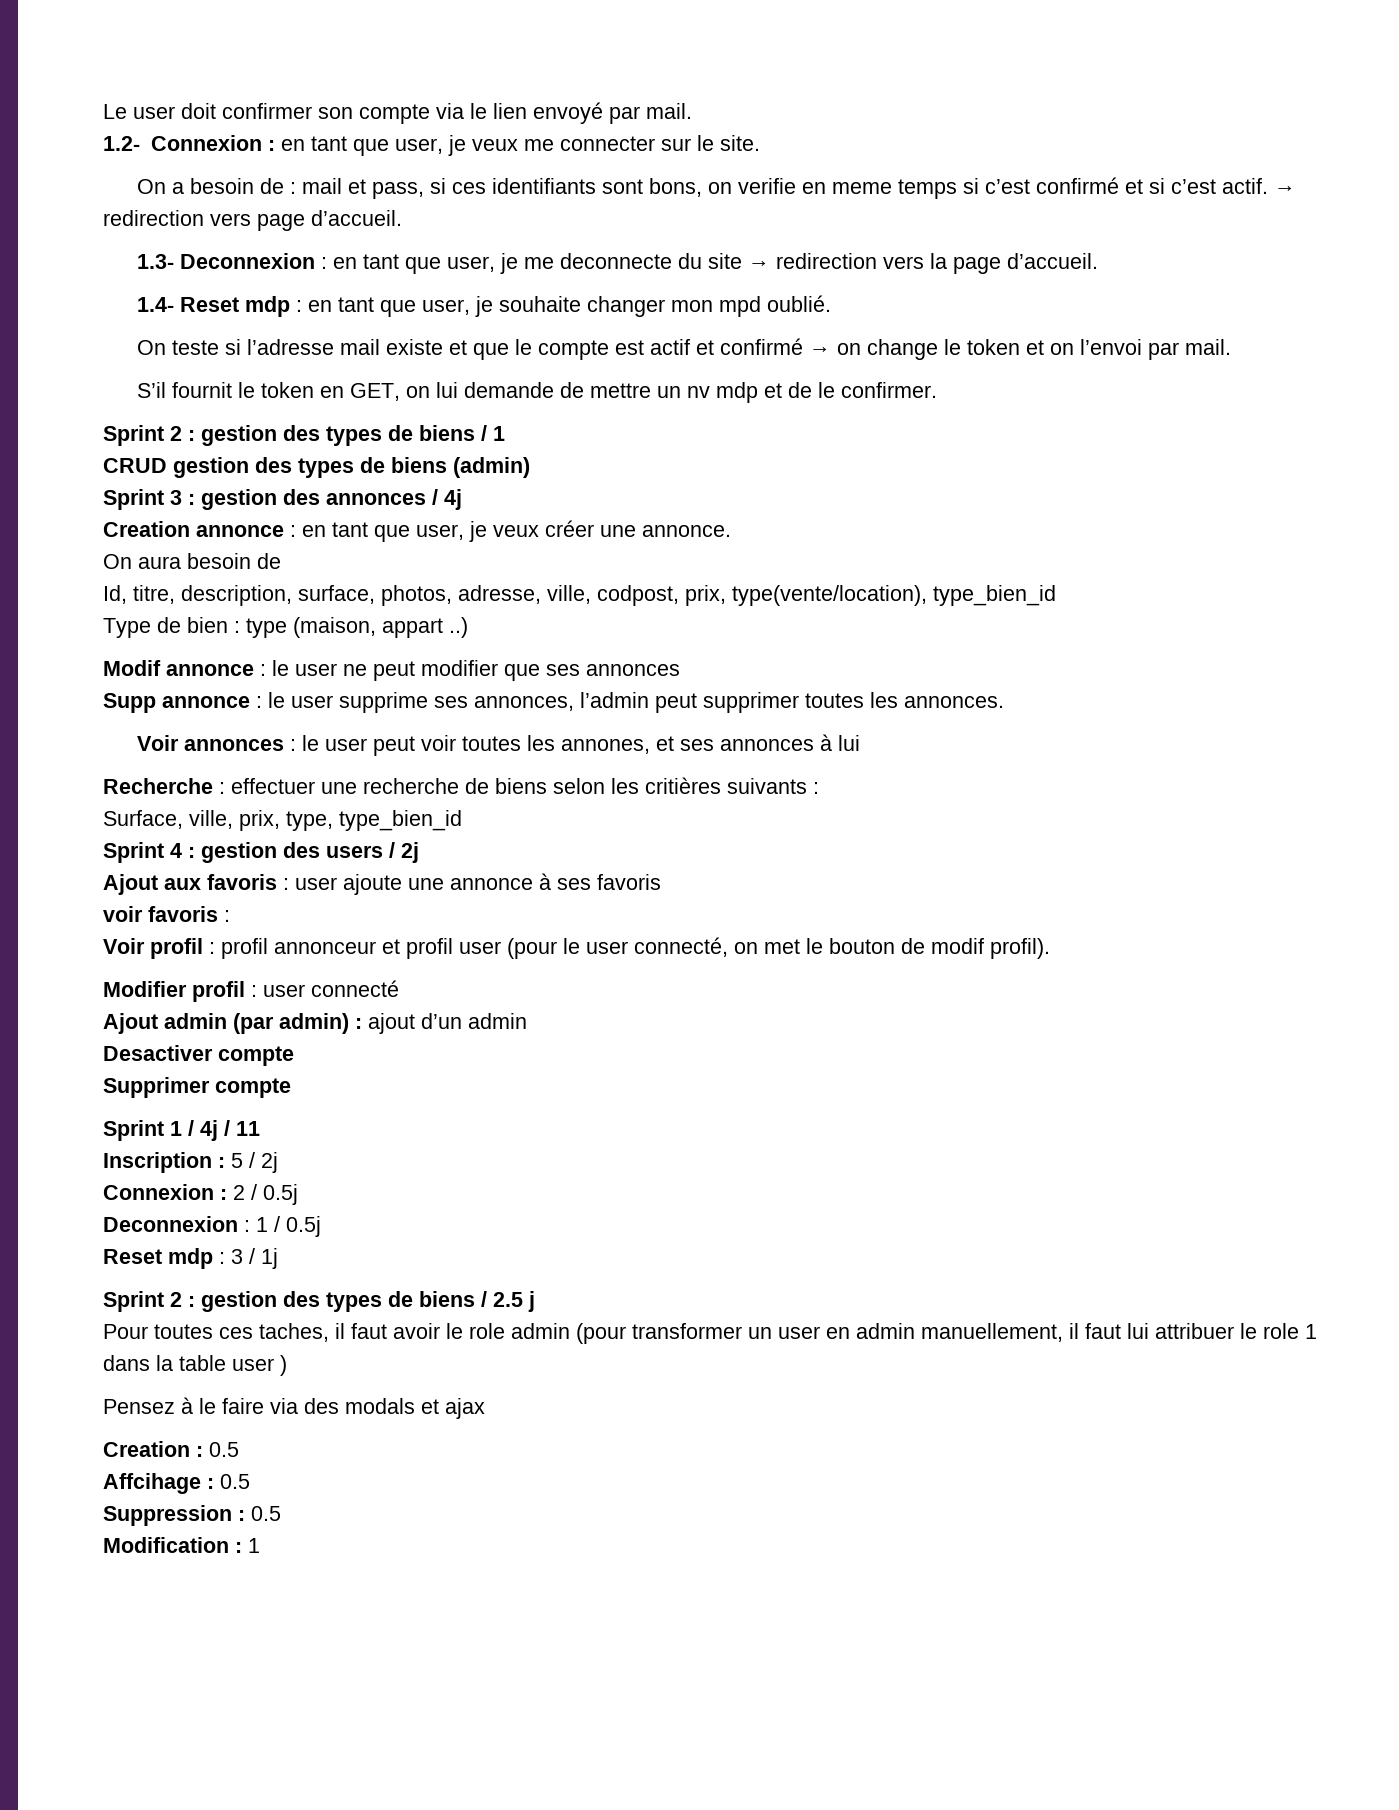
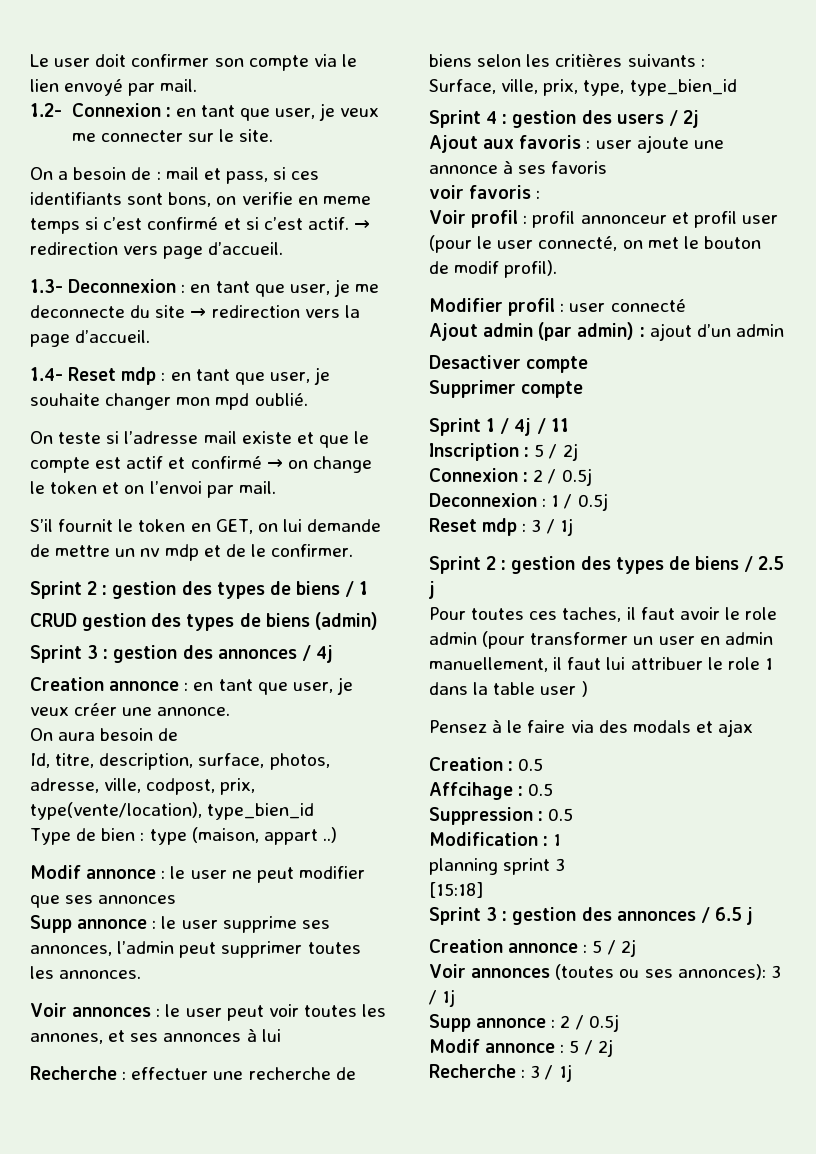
(260, 1545) none -> [429,858,566,875] [429,882,483,898] [429,907,754,925] [429,939,636,957] [429,964,781,980] [428,989,456,1007] [429,1014,619,1032] [429,1039,613,1057] [429,1064,572,1082] // planning sprint 3 // [15:18] // Sprint 3 : gestion des annonces / 6.5 j // Creation annonce : 5 / 2j // Voir annonces (toutes ou ses annonces): 3 / 1j // Supp annonce : 2 / 0.5j // Modif annonce : 5 / 2j // Recherche : 3 / 1j

